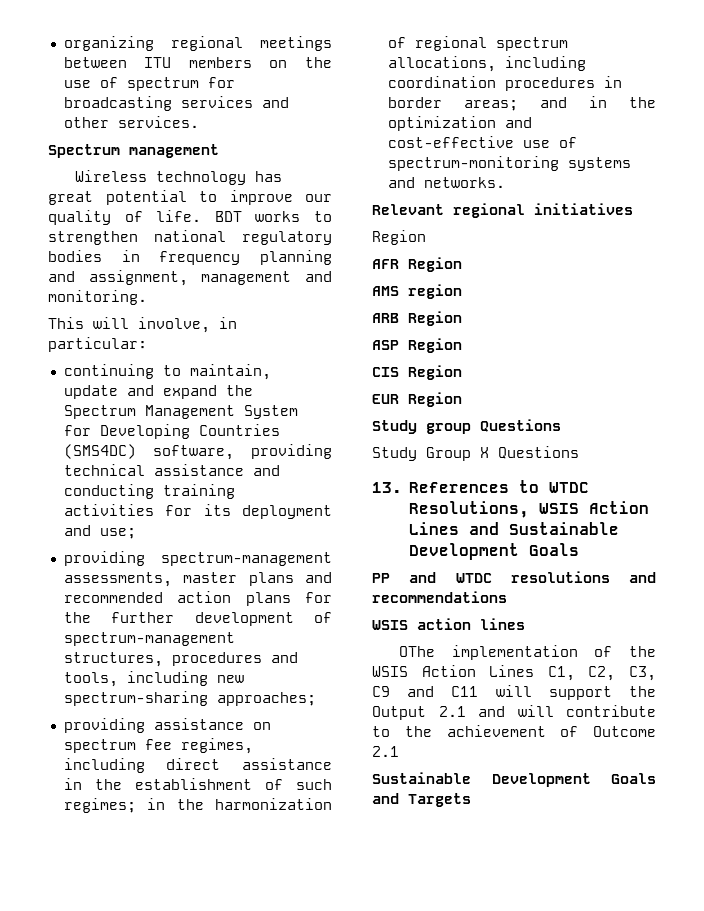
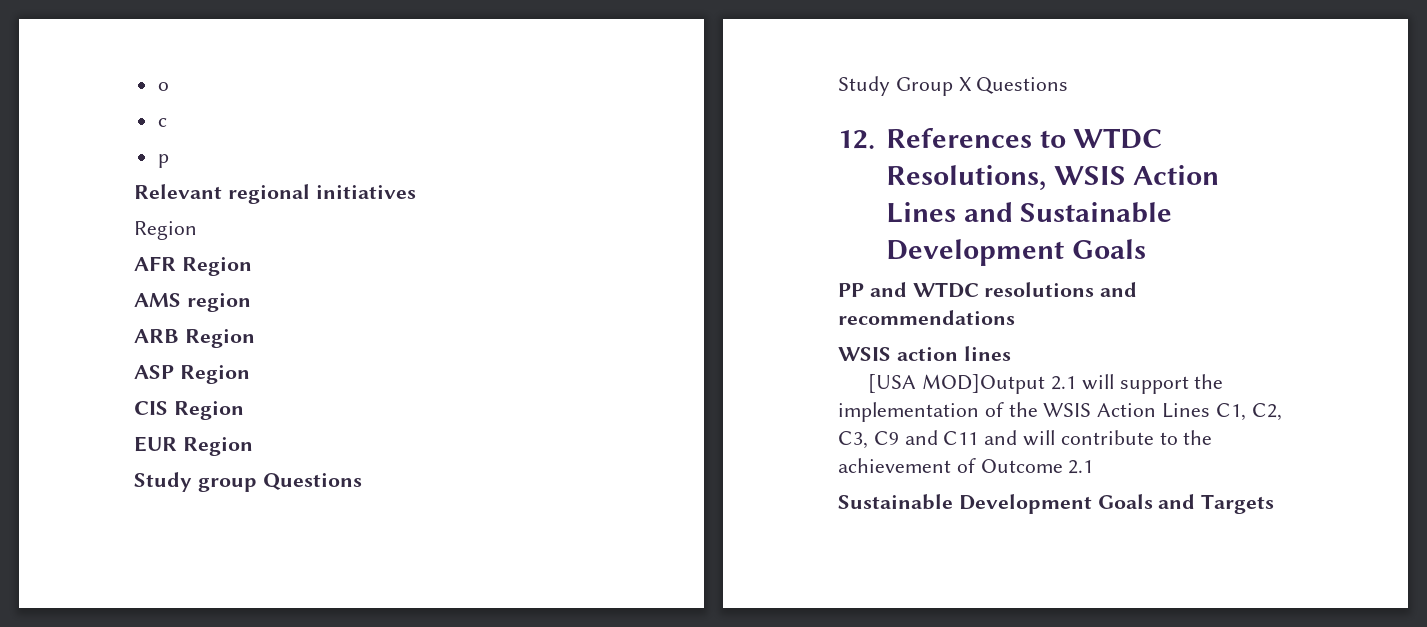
[63,36,332,51] [63,57,332,68] [63,77,235,91] [63,96,289,111] [63,116,199,128] [48,144,219,158] [75,170,283,185] [48,190,332,205] [48,210,332,225] [48,230,332,245] [48,250,332,265] [48,270,332,286] [48,290,147,305] [48,317,237,333] [48,337,147,352] [63,364,271,380] [63,385,253,399] [63,405,298,419] [63,424,280,439] [63,444,332,460] [63,464,280,476] [63,484,235,499] [63,504,332,519] [63,525,136,539] [63,551,332,566] [63,572,332,587] [63,591,332,606] [63,612,332,626] [63,632,235,646] [63,652,298,667] [63,671,244,687] [63,691,316,706] [63,718,271,733] [63,738,253,754] [63,758,332,773] [63,778,332,790] [63,798,332,813] [387,36,568,51] [387,56,586,72] [387,76,622,91] [387,96,656,111] [387,116,532,131] [387,136,577,148] [387,156,631,171] [387,177,505,188] organizing regional meetings between ITU members on the use of spectrum for broadcasting services and other services. // Spectrum management // Wireless technology has great potential to improve our quality of life. BDT works to strengthen national regulatory bodies in frequency planning and assignment, management and monitoring. // This will involve, in particular: // continuing to maintain, update and expand the Spectrum Management System for Developing Countries (SMS4DC) software, providing technical assistance and conducting training activities for its deployment and use; // providing spectrum-management assessments, master plans and recommended action plans for the further development of spectrum-management structures, procedures and tools, including new spectrum-sharing approaches; // providing assistance on spectrum fee regimes, including direct assistance in the establishment of such regimes; in the harmonization of regional spectrum allocations, including coordination procedures in border areas; and in the optimization and cost-effective use of spectrum-monitoring systems and networks. -> [157,82,169,91] [157,118,167,127] [157,154,169,168] o // c // p
[372,482,402,493] 13. -> [838,130,875,149] 12.
[399,646,436,657] OThe -> [868,374,1224,394] [USA MOD]Output 2.1 will support the
[495,685,656,700] [372,706,466,720] will support the Output 2.1 -> (979, 438) none

